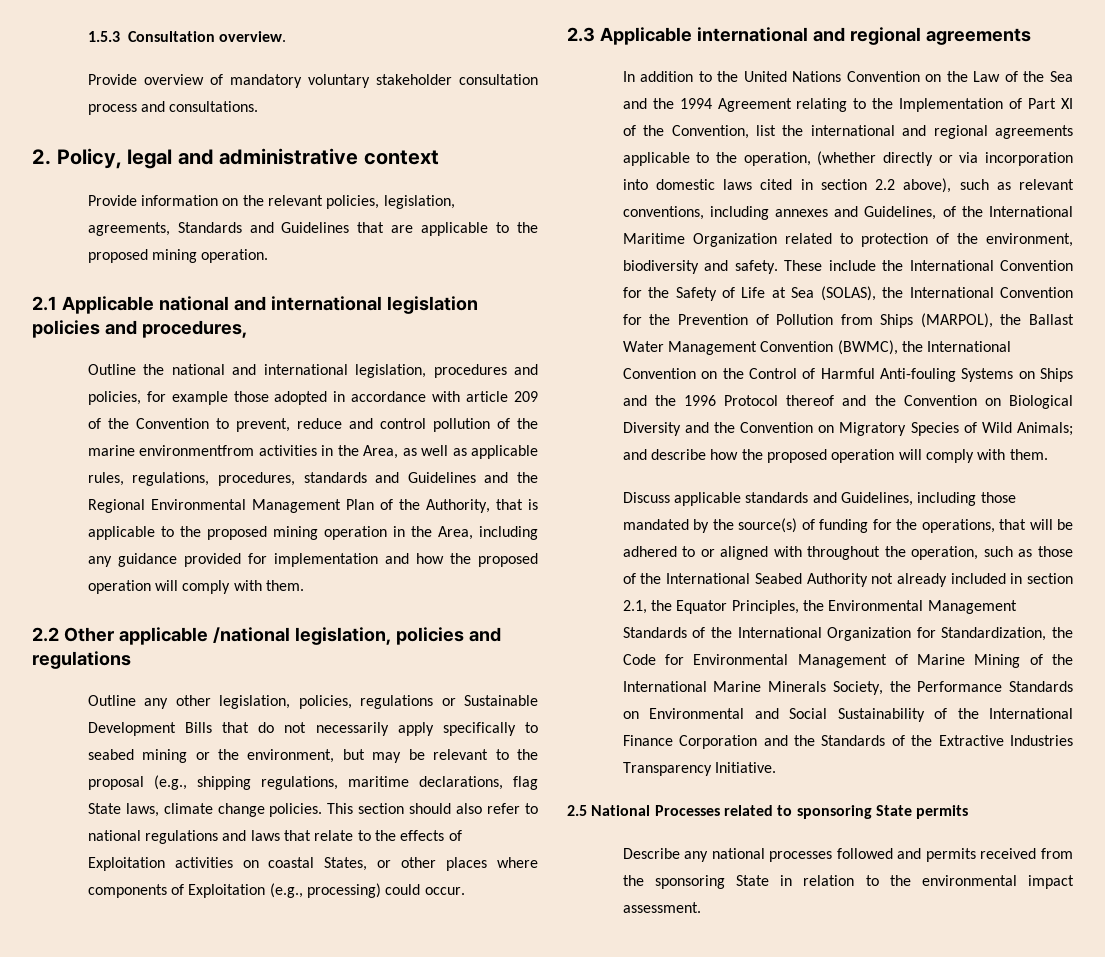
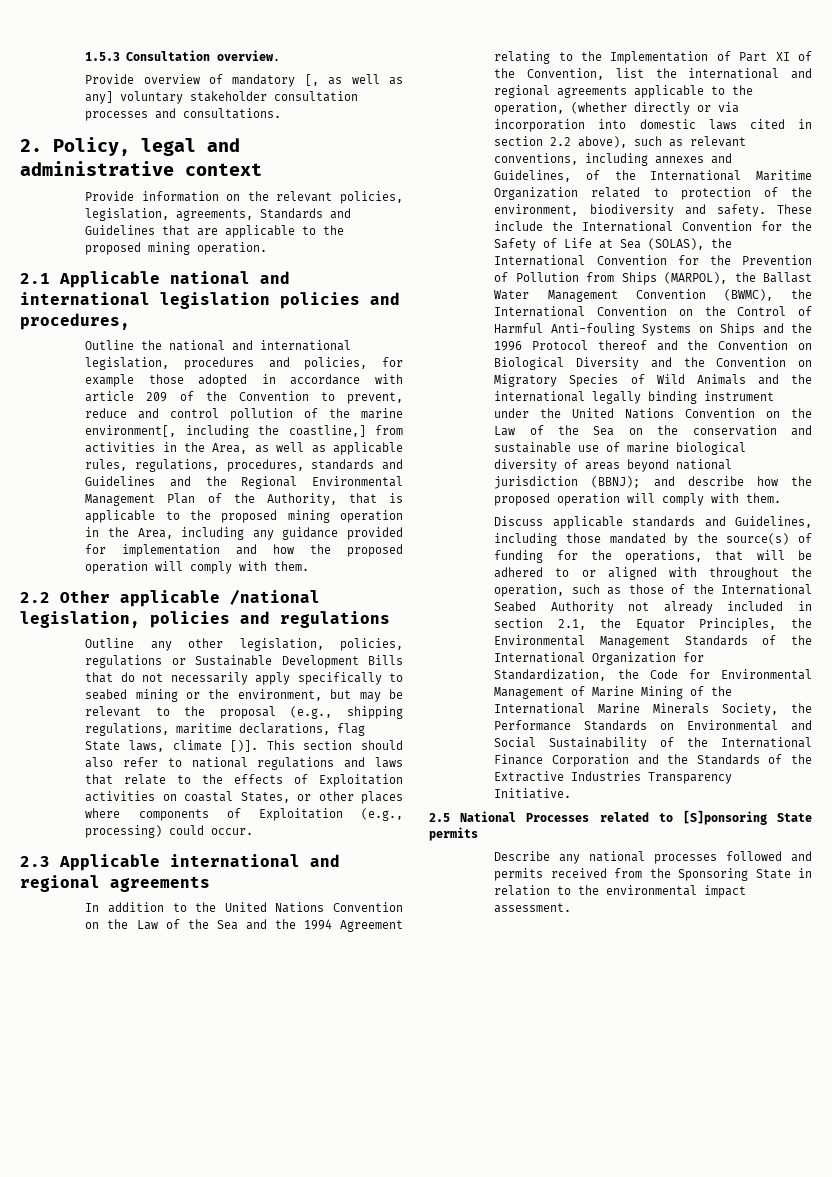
(302, 81) none -> [304,74,404,86] [85,91,114,104] [, as well as any]
[87,104,137,115] process -> [85,111,149,121] processes
[139,445,255,456] environmentfrom -> [85,425,403,438] environment[, including the coastline,] from
[217,803,323,817] change policies. -> [230,740,259,752] [)].
[1017,422,1073,436] Animals; -> [696,374,812,385] [494,391,775,404] [494,408,812,419] [494,425,812,436] [494,442,747,455] [494,459,733,472] [494,476,641,489] Animals and the international legally binding instrument under the United Nations Convention on the Law of the Sea on the conservation and sustainable use of marine biological diversity of areas beyond national jurisdiction (BBNJ);
[796,805,872,819] sponsoring -> [682,810,767,825] [S]ponsoring
[654,875,725,889] sponsoring -> [678,868,749,881] Sponsoring

